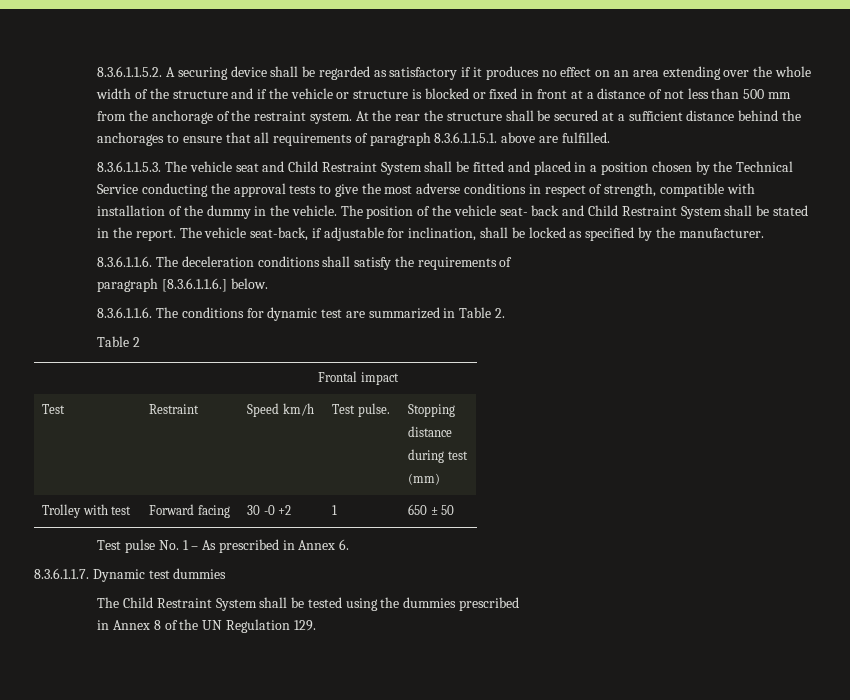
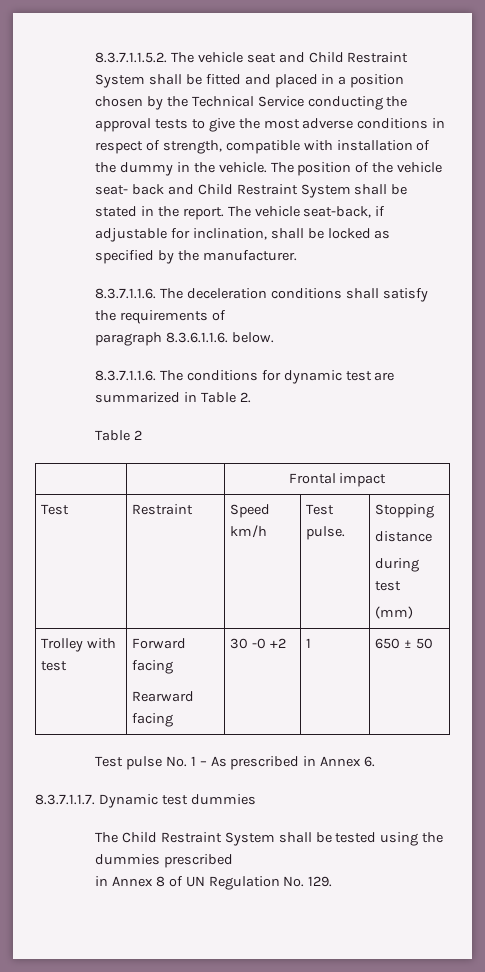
[97,66,811,80] [96,88,791,99] [97,110,801,124] [97,132,610,146] [97,161,162,172] 8.3.6.1.1.5.2. A securing device shall be regarded as satisfactory if it produces no effect on an area extending over the whole width of the structure and if the vehicle or structure is blocked or fixed in front at a distance of not less than 500 mm from the anchorage of the restraint system. At the rear the structure shall be secured at a sufficient distance behind the anchorages to ensure that all requirements of paragraph 8.3.6.1.1.5.1. above are fulfilled. // 8.3.6.1.1.5.3. -> [94,52,167,63] 8.3.7.1.1.5.2.
[97,256,153,267] 8.3.6.1.1.6. -> [94,288,156,299] 8.3.7.1.1.6.
[162,278,228,292] [8.3.6.1.1.6.] -> [165,332,228,343] 8.3.6.1.1.6.
[97,307,153,318] 8.3.6.1.1.6. -> [94,370,156,381] 8.3.7.1.1.6.
(230, 511) none -> [131,691,194,702] [131,713,173,727] // Rearward facing
[34,568,89,579] 8.3.6.1.1.7. -> [35,794,95,805] 8.3.7.1.1.7.
[179,619,199,630] the -> (183, 881) none
(290, 626) none -> [283,876,305,887] No.

